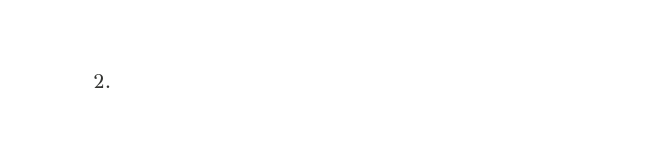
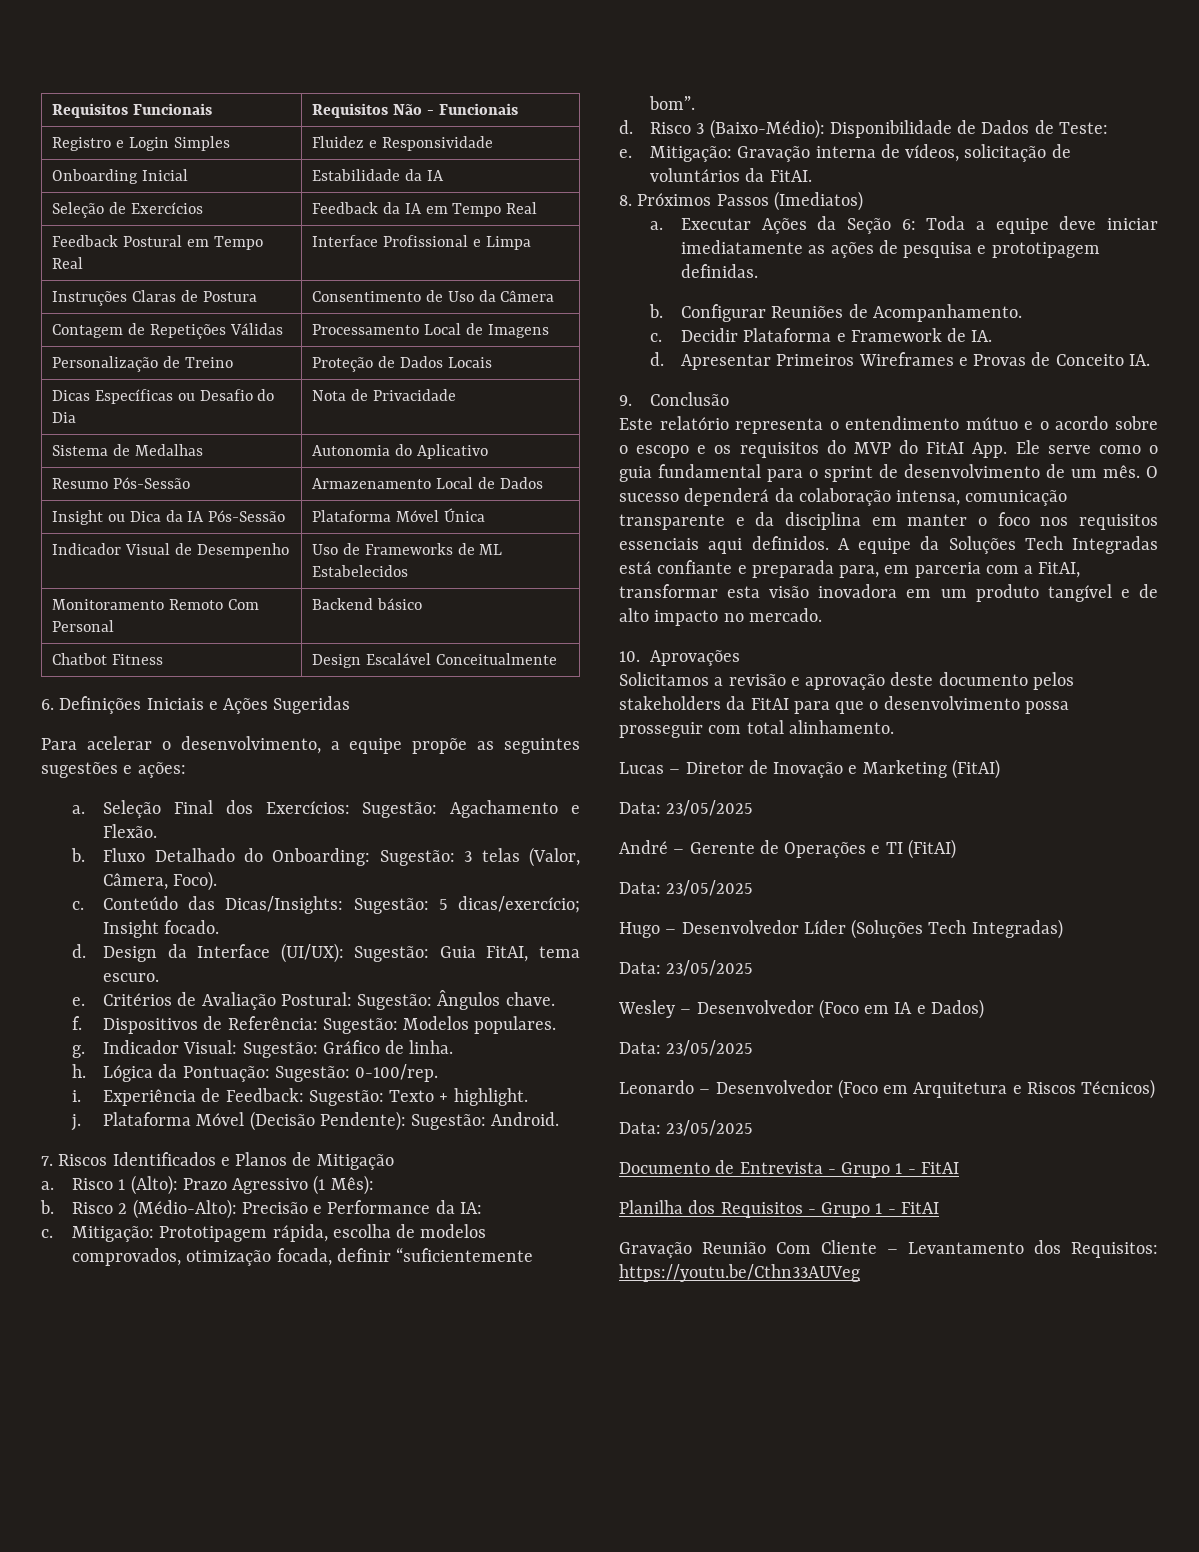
[93,74,112,88] 2. -> [52,103,213,118] [312,103,518,118] [52,136,230,151] [312,136,493,151] [52,169,189,184] [312,169,444,181] [52,202,203,218] [312,202,538,217] [52,235,263,250] [52,257,84,269] [312,235,531,250] [52,290,257,306] [312,290,555,302] [52,323,283,339] [312,323,549,338] [52,356,233,372] [312,356,492,372] [52,389,275,404] [52,412,77,423] [312,389,456,401] [52,444,203,456] [312,444,488,459] [52,477,191,489] [312,477,543,489] [52,510,286,525] [312,508,485,522] [52,543,289,558] [312,543,503,555] [312,565,409,577] [52,599,259,610] [52,620,115,632] [312,598,423,610] [52,653,164,665] [312,653,557,668] [41,696,351,714] [41,736,580,754] [41,762,186,778] [72,800,580,818] [103,824,158,838] [71,847,580,867] [103,871,218,891] [72,896,580,914] [103,920,220,938] [72,943,580,963] [103,973,160,982] [72,990,555,1010] [72,1016,557,1034] [72,1040,454,1058] [72,1064,439,1082] [72,1088,528,1106] [71,1111,560,1131] [41,1152,394,1170] [41,1175,374,1195] [40,1199,482,1219] [41,1224,487,1242] [72,1247,534,1266] [649,96,696,110] [619,119,1108,139] [619,144,1071,162] [650,168,812,182] [619,191,863,211] [650,216,1158,234] [681,240,1100,258] [681,264,759,278] [649,304,1022,322] [650,328,993,342] [650,352,1150,370] [619,392,730,406] [619,416,1158,434] [619,440,1158,458] [619,464,1158,482] [619,488,1068,506] [619,512,1158,530] [619,536,1158,554] [619,560,1081,578] [619,584,1158,602] [619,608,822,626] [619,650,741,666] [619,672,1074,690] [619,696,1069,714] [619,720,894,738] [619,759,1000,779] [619,800,754,816] [619,839,956,859] [619,880,754,896] [619,919,1063,939] [619,960,754,976] [618,999,984,1019] [619,1040,754,1056] [619,1079,1156,1099] [619,1120,754,1136] [619,1160,959,1178] [619,1200,939,1218] [619,1240,1158,1258] [619,1264,860,1282] Requisitos Funcionais | Requisitos Não - Funcionais // Registro e Login Simples | Fluidez e Responsividade // Onboarding Inicial | Estabilidade da IA // Seleção de Exercícios | Feedback da IA em Tempo Real // Feedback Postural em Tempo Real | Interface Profissional e Limpa // Instruções Claras de Postura | Consentimento de Uso da Câmera // Contagem de Repetições Válidas | Processamento Local de Imagens // Personalização de Treino | Proteção de Dados Locais // Dicas Específicas ou Desafio do Dia | Nota de Privacidade // Sistema de Medalhas | Autonomia do Aplicativo // Resumo Pós-Sessão | Armazenamento Local de Dados // Insight ou Dica da IA Pós-Sessão | Plataforma Móvel Única // Indicador Visual de Desempenho | Uso de Frameworks de ML Estabelecidos // Monitoramento Remoto Com Personal | Backend básico // Chatbot Fitness | Design Escalável Conceitualmente // 6. Definições Iniciais e Ações Sugeridas // Para acelerar o desenvolvimento, a equipe propõe as seguintes sugestões e ações: // a. Seleção Final dos Exercícios: Sugestão: Agachamento e Flexão. // b. Fluxo Detalhado do Onboarding: Sugestão: 3 telas (Valor, Câmera, Foco). // c. Conteúdo das Dicas/Insights: Sugestão: 5 dicas/exercício; Insight focado. // d. Design da Interface (UI/UX): Sugestão: Guia FitAI, tema escuro. // e. Critérios de Avaliação Postural: Sugestão: Ângulos chave. // f. Dispositivos de Referência: Sugestão: Modelos populares. // g. Indicador Visual: Sugestão: Gráfico de linha. // h. Lógica da Pontuação: Sugestão: 0-100/rep. // i. Experiência de Feedback: Sugestão: Texto + highlight. // j. Plataforma Móvel (Decisão Pendente): Sugestão: Android. // 7. Riscos Identificados e Planos de Mitigação // a. Risco 1 (Alto): Prazo Agressivo (1 Mês): // b. Risco 2 (Médio-Alto): Precisão e Performance da IA: // c. Mitigação: Prototipagem rápida, escolha de modelos comprovados, otimização focada, definir “suficientemente bom”. // d. Risco 3 (Baixo-Médio): Disponibilidade de Dados de Teste: // e. Mitigação: Gravação interna de vídeos, solicitação de voluntários da FitAI. // 8. Próximos Passos (Imediatos) // a. Executar Ações da Seção 6: Toda a equipe deve iniciar imediatamente as ações de pesquisa e prototipagem definidas. // b. Configurar Reuniões de Acompanhamento. // c. Decidir Plataforma e Framework de IA. // d. Apresentar Primeiros Wireframes e Provas de Conceito IA. // 9. Conclusão // Este relatório representa o entendimento mútuo e o acordo sobre o escopo e os requisitos do MVP do FitAI App. Ele serve como o guia fundamental para o sprint de desenvolvimento de um mês. O sucesso dependerá da colaboração intensa, comunicação transparente e da disciplina em manter o foco nos requisitos essenciais aqui definidos. A equipe da Soluções Tech Integradas está confiante e preparada para, em parceria com a FitAI, transformar esta visão inovadora em um produto tangível e de alto impacto no mercado. // 10. Aprovações // Solicitamos a revisão e aprovação deste documento pelos stakeholders da FitAI para que o desenvolvimento possa prosseguir com total alinhamento. // Lucas – Diretor de Inovação e Marketing (FitAI) // Data: 23/05/2025 // André – Gerente de Operações e TI (FitAI) // Data: 23/05/2025 // Hugo – Desenvolvedor Líder (Soluções Tech Integradas) // Data: 23/05/2025 // Wesley – Desenvolvedor (Foco em IA e Dados) // Data: 23/05/2025 // Leonardo – Desenvolvedor (Foco em Arquitetura e Riscos Técnicos) // Data: 23/05/2025 // Documento de Entrevista - Grupo 1 - FitAI // Planilha dos Requisitos - Grupo 1 - FitAI // Gravação Reunião Com Cliente – Levantamento dos Requisitos: https://youtu.be/Cthn33AUVeg

